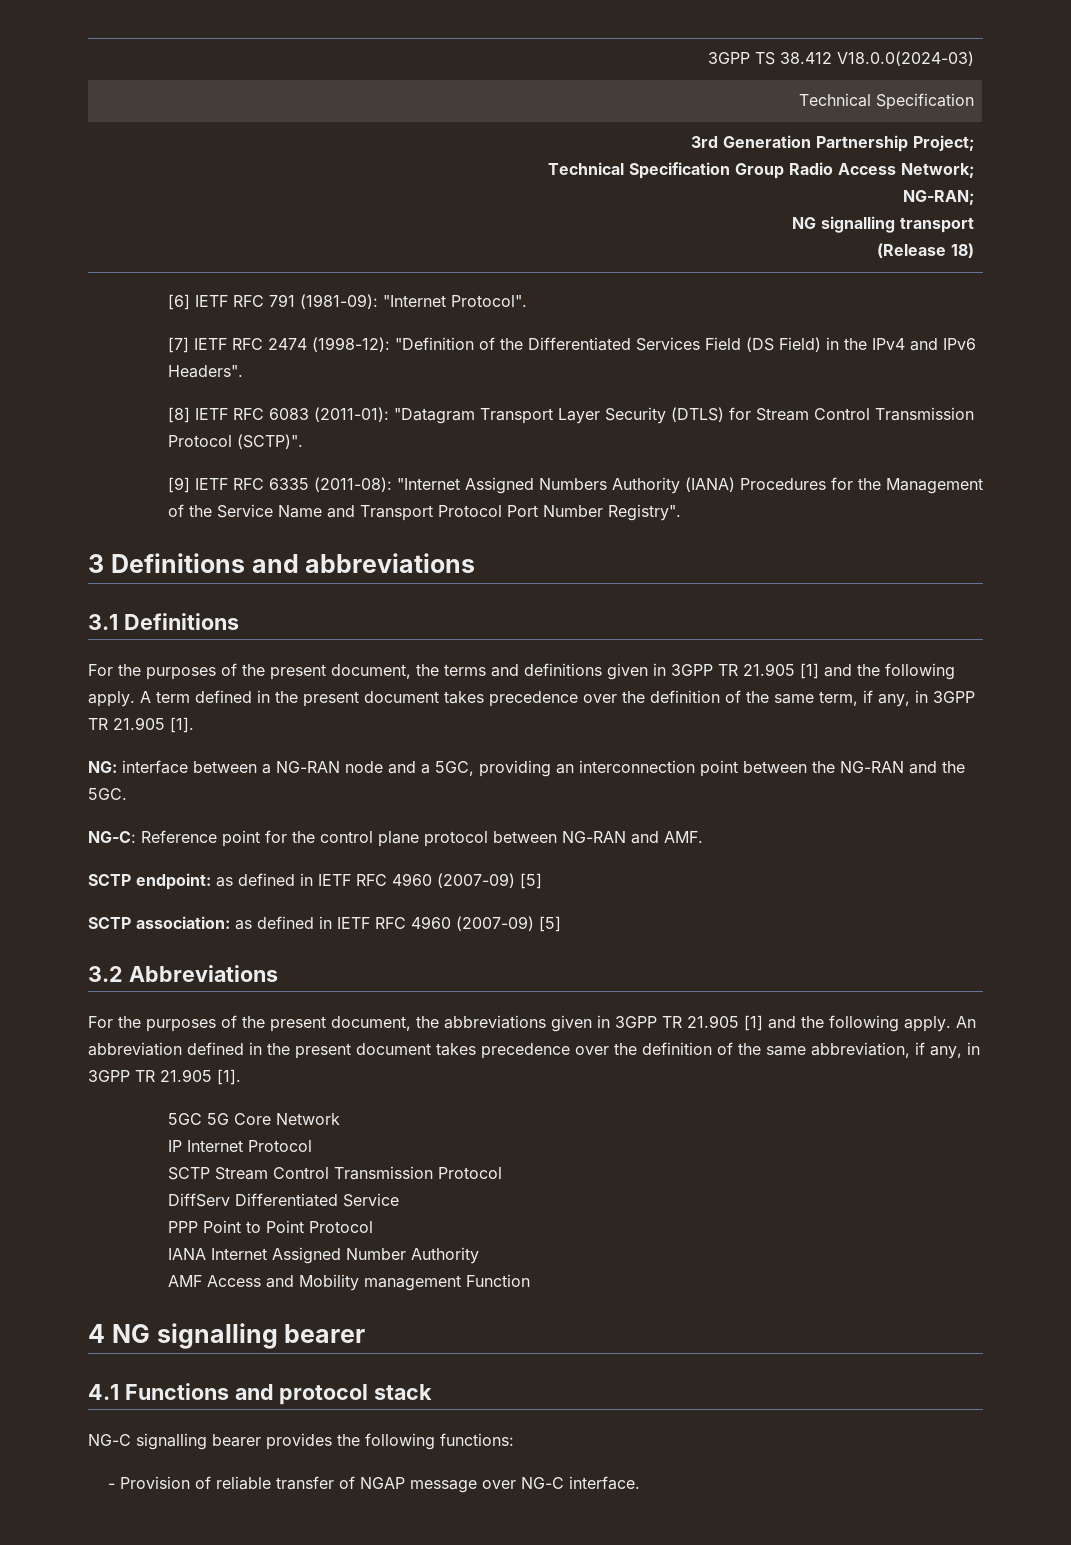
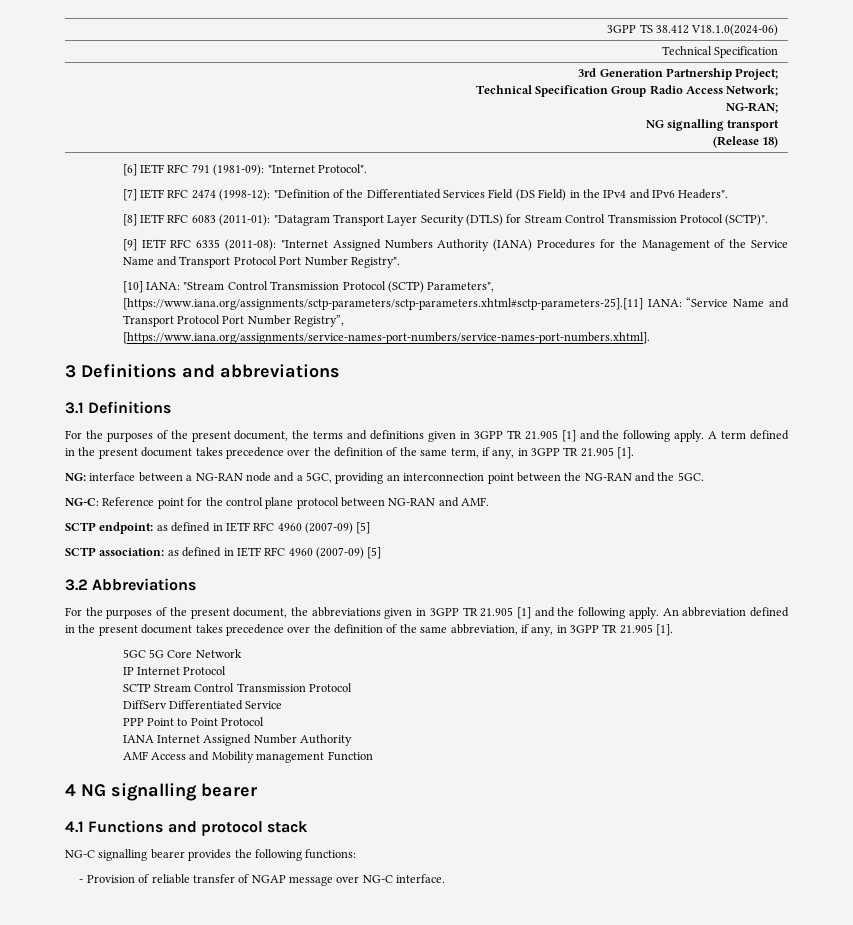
[837,51,975,66] V18.0.0(2024-03) -> [691,24,779,36] V18.1.0(2024-06)
(681, 512) none -> [122,281,495,293] [122,297,790,310] [122,315,345,327] [122,332,650,344] // [10] IANA: "Stream Control Transmission Protocol (SCTP) Parameters", [https://www.iana.org/assignments/sctp-parameters/sctp-parameters.xhtml#sctp-parameters-25].[11] IANA: “Service Name and Transport Protocol Port Number Registry”, [https://www.iana.org/assignments/service-names-port-numbers/service-names-port-numbers.xhtml].

